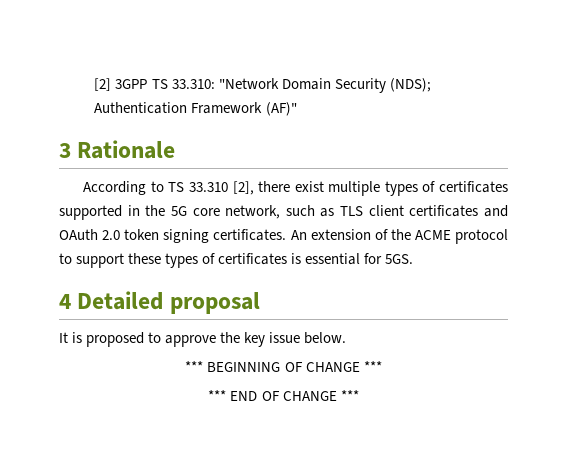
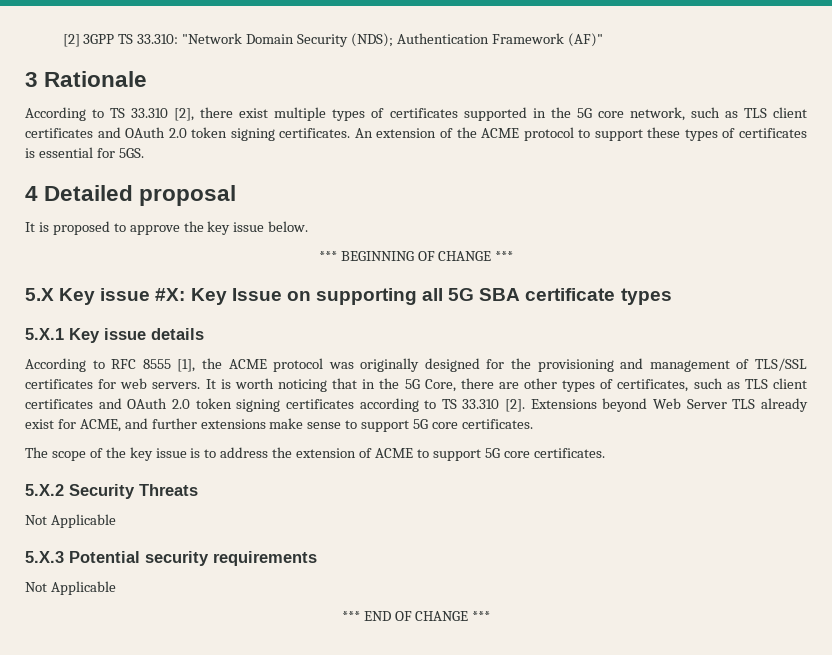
(382, 366) none -> [25,288,672,305] [25,328,204,343] [25,358,807,372] [25,378,807,392] [25,398,808,412] [25,418,533,432] [25,447,605,461] [25,484,198,499] [25,514,116,528] [25,551,317,566] [25,581,116,595] // 5.X Key issue #X: Key Issue on supporting all 5G SBA certificate types // 5.X.1 Key issue details // According to RFC 8555 [1], the ACME protocol was originally designed for the provisioning and management of TLS/SSL certificates for web servers. It is worth noticing that in the 5G Core, there are other types of certificates, such as TLS client certificates and OAuth 2.0 token signing certificates according to TS 33.310 [2]. Extensions beyond Web Server TLS already exist for ACME, and further extensions make sense to support 5G core certificates. // The scope of the key issue is to address the extension of ACME to support 5G core certificates. // 5.X.2 Security Threats // Not Applicable // 5.X.3 Potential security requirements // Not Applicable

